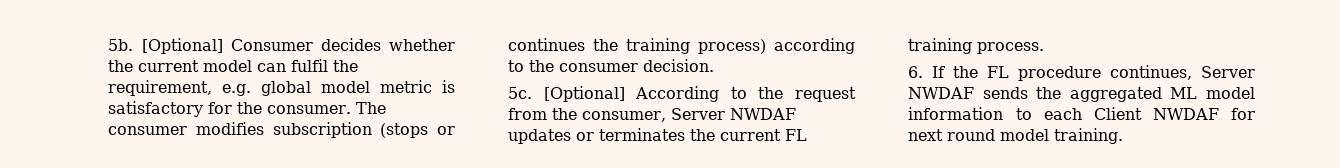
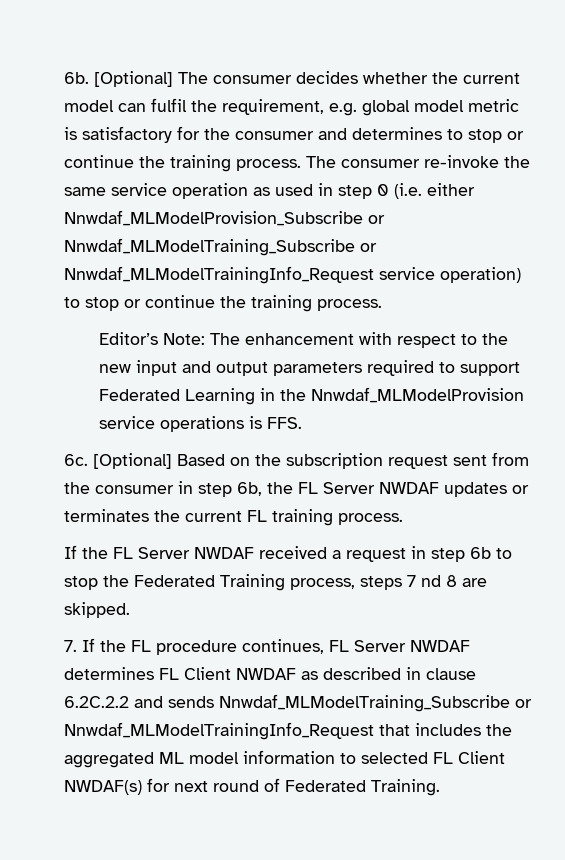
[108,38,313,54] 5b. [Optional] Consumer -> [64,71,293,87] 6b. [Optional] The consumer
[267,102,387,114] [108,122,455,138] [508,38,855,54] [508,59,715,72] [508,86,856,102] [508,108,667,122] consumer. The consumer modifies subscription (stops or continues the training process) according to the consumer decision. // 5c. [Optional] According to the request from the consumer, -> [235,127,525,143] [64,155,531,172] [64,183,476,199] [64,210,386,226] [64,238,378,256] [64,266,522,284] [64,295,383,312] [98,332,508,348] [98,360,520,376] [98,387,524,405] [98,416,302,432] [64,452,530,469] [64,481,319,497] consumer and determines to stop or continue the training process. The consumer re-invoke the same service operation as used in step 0 (i.e. either Nnwdaf_MLModelProvision_Subscribe or Nnwdaf_MLModelTraining_Subscribe or Nnwdaf_MLModelTrainingInfo_Request service operation) to stop or continue the training process. // Editor’s Note: The enhancement with respect to the new input and output parameters required to support Federated Learning in the Nnwdaf_MLModelProvision service operations is FFS. // 6c. [Optional] Based on the subscription request sent from the consumer in step 6b, the FL
[908,66,924,78] 6. -> [64,545,513,562] [64,574,488,591] [64,602,131,618] [64,640,78,652] If the FL Server NWDAF received a request in step 6b to stop the Federated Training process, steps 7 nd 8 are skipped. // 7.
[1201,66,1255,78] [908,87,1028,99] Server NWDAF sends -> [329,640,471,652] [64,667,477,680] [64,694,533,712] [64,722,482,740] FL Server NWDAF determines FL Client NWDAF as described in clause 6.2C.2.2 and sends Nnwdaf_MLModelTraining_Subscribe or Nnwdaf_MLModelTrainingInfo_Request that includes
[1043,107,1255,120] [908,128,1124,144] each Client NWDAF for next round model training. -> [361,751,506,764] [64,778,441,796] selected FL Client NWDAF(s) for next round of Federated Training.

